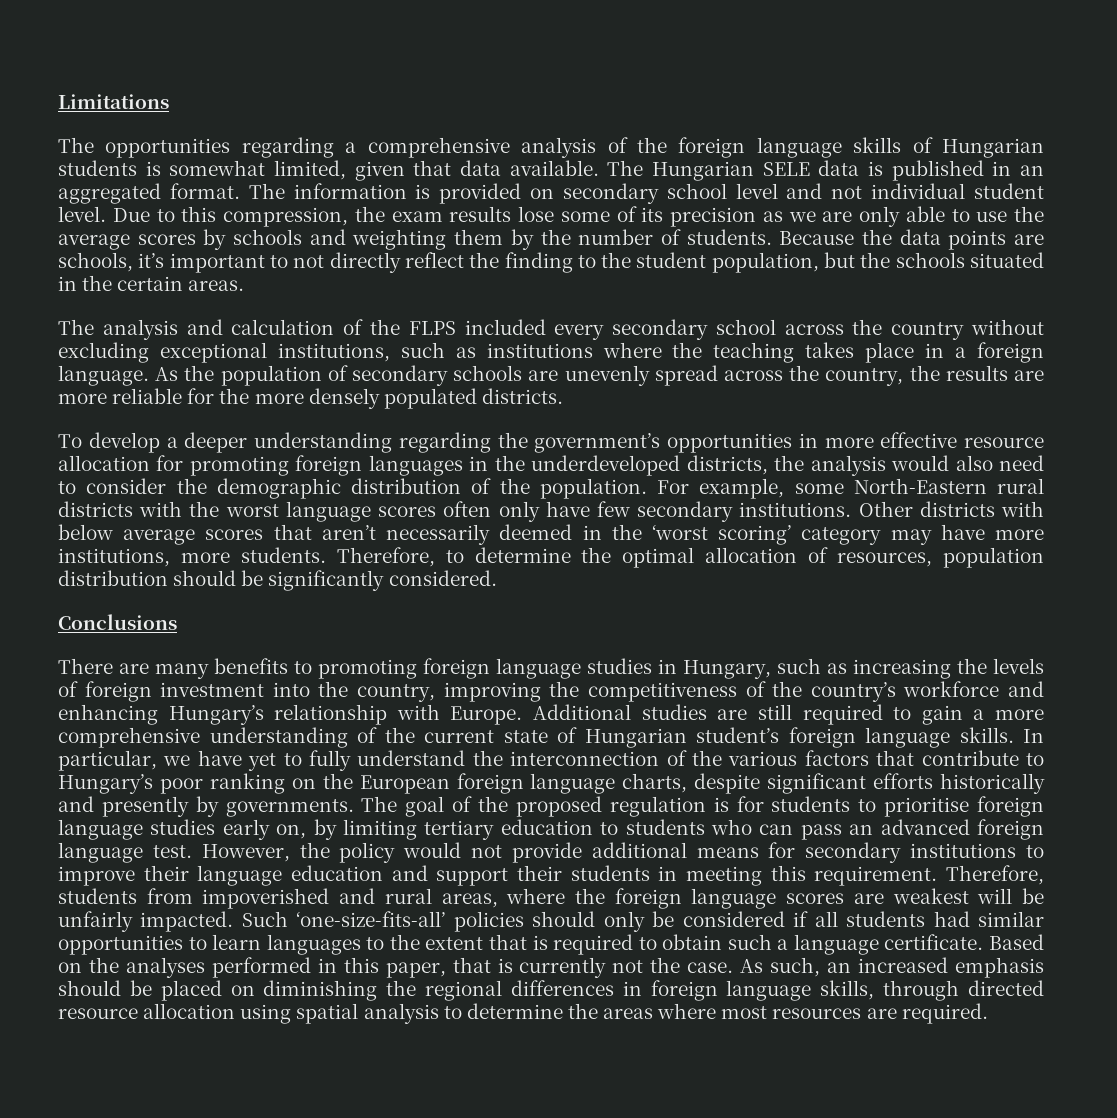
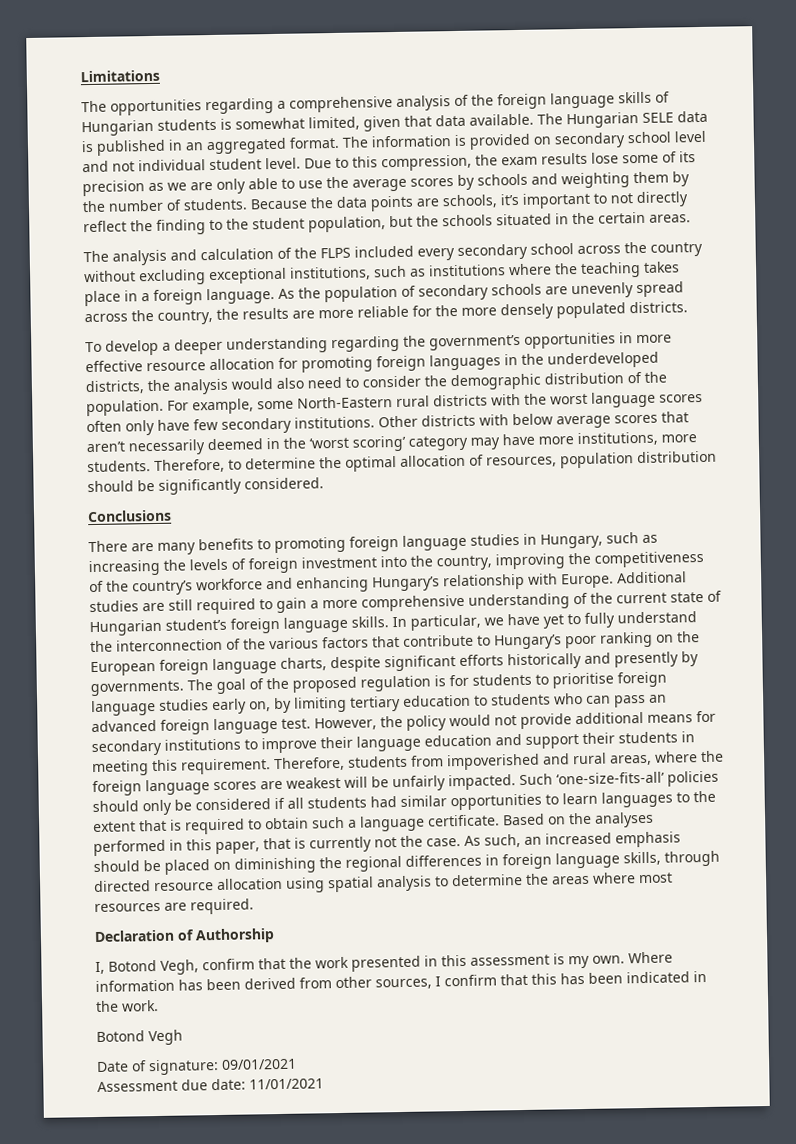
(988, 1013) none -> [94,928,275,944] [95,951,673,975] [95,970,707,993] [95,999,159,1013] [96,1029,183,1046] [96,1058,297,1076] [97,1078,324,1092] // Declaration of Authorship // I, Botond Vegh, confirm that the work presented in this assessment is my own. Where information has been derived from other sources, I confirm that this has been indicated in the work. // Botond Vegh // Date of signature: 09/01/2021 // Assessment due date: 11/01/2021

